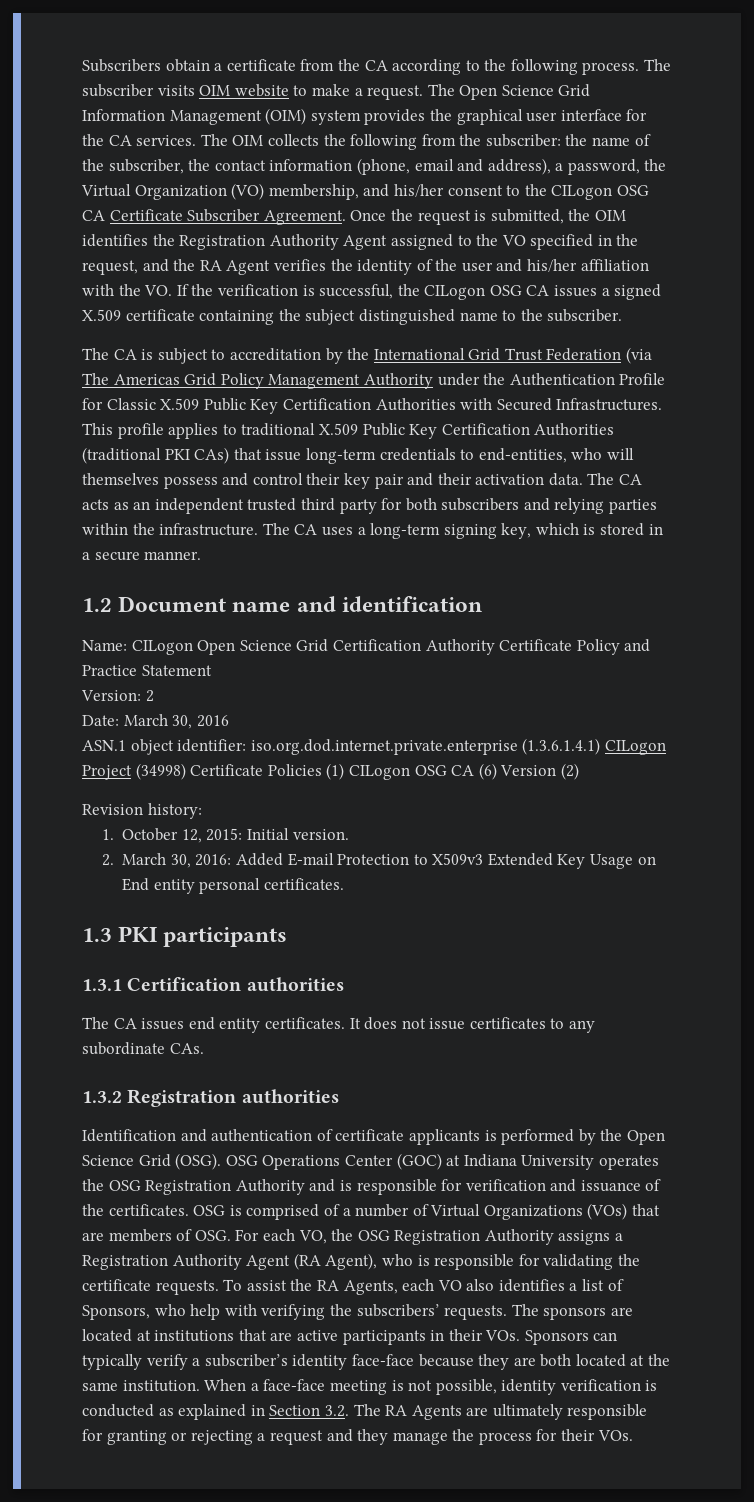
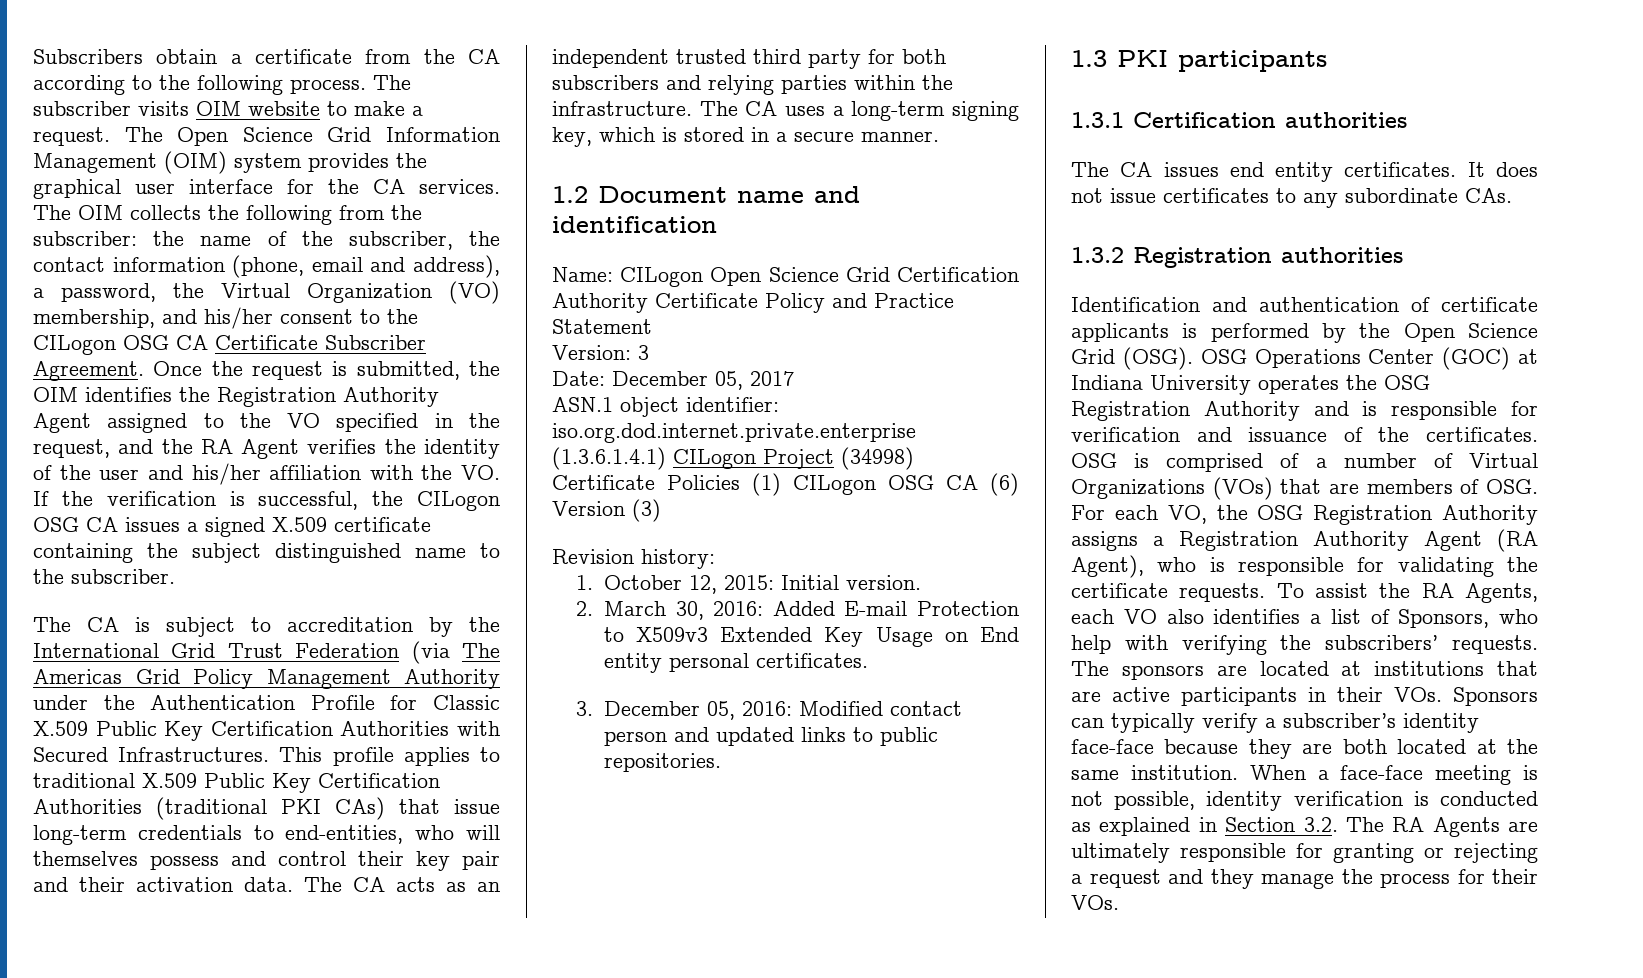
[145,690,154,702] 2 -> [638,345,649,360] 3
[123,714,229,729] March 30, 2016 -> [612,371,794,390] December 05, 2017
[560,763,579,780] (2) -> [632,499,661,522] (3)
(344, 884) none -> [576,701,962,720] [603,727,938,746] [603,753,721,772] // 3. December 05, 2016: Modified contact person and updated links to public repositories.

